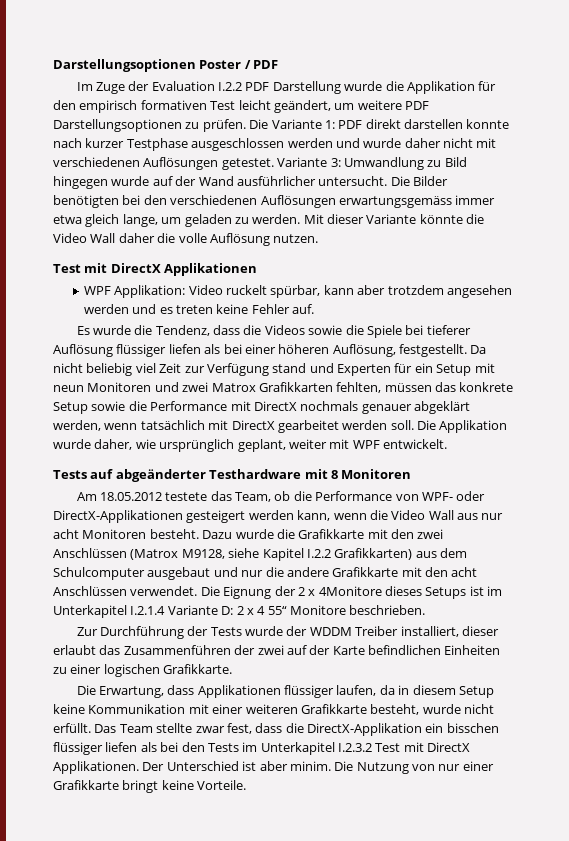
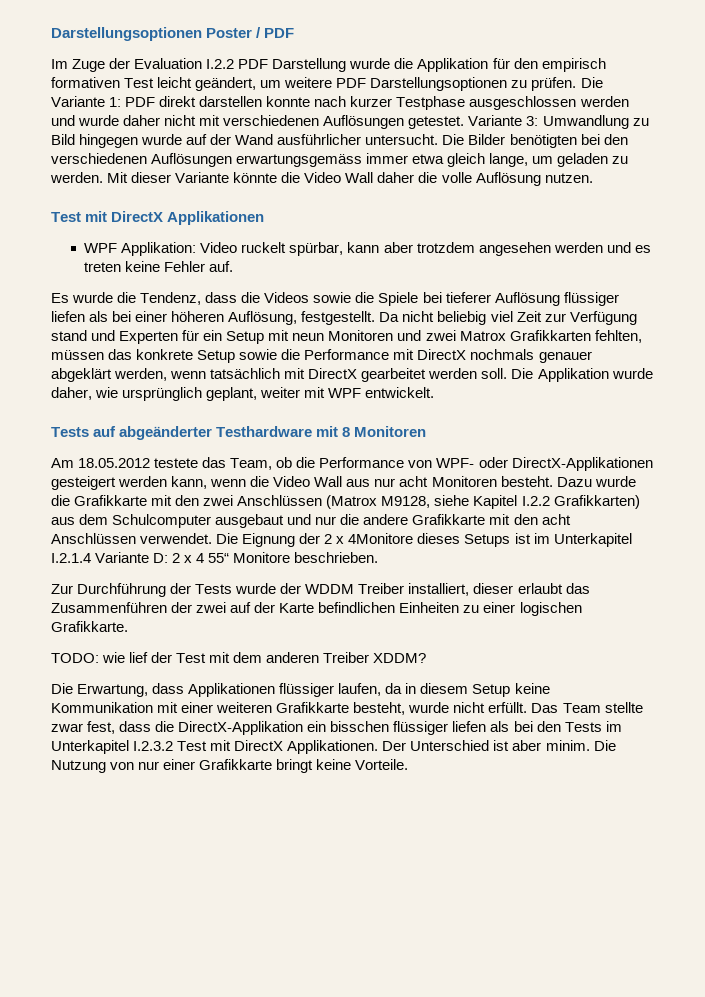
(233, 669) none -> [51,652,427,663] // TODO: wie lief der Test mit dem anderen Treiber XDDM?

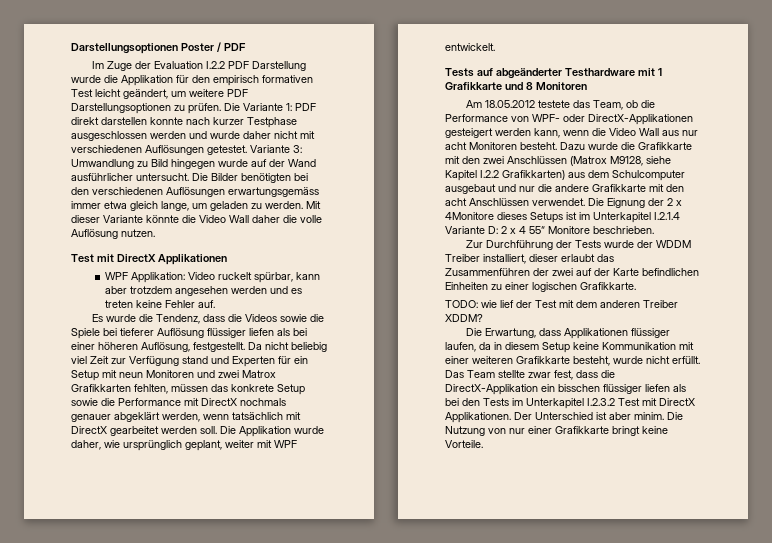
(339, 431) none -> [657,68,662,76] [445,82,523,90] 1 Grafikkarte und

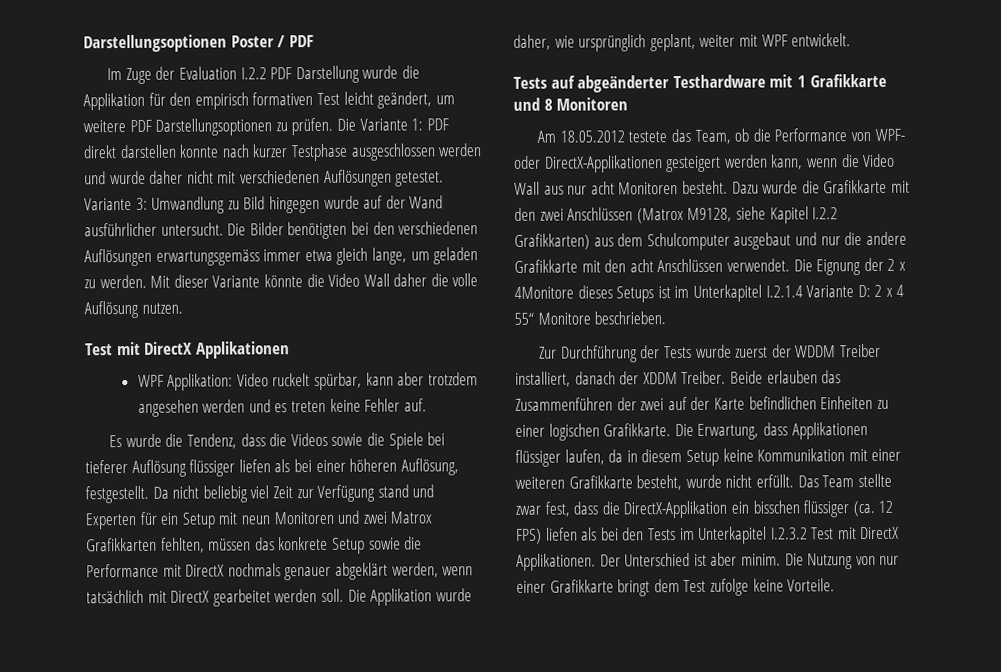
(634, 244) none -> [735,346,769,358] zuerst
[529,254,595,262] dieser erlaubt -> [574,370,818,385] danach der XDDM Treiber. Beide erlauben
[445,300,678,308] [445,314,483,322] // TODO: wie lief der Test mit dem anderen Treiber XDDM? // -> (672, 430) none
(642, 389) none -> [852,500,894,517] [516,528,542,544] (ca. 12 FPS)
(640, 431) none -> [653,578,749,596] dem Test zufolge

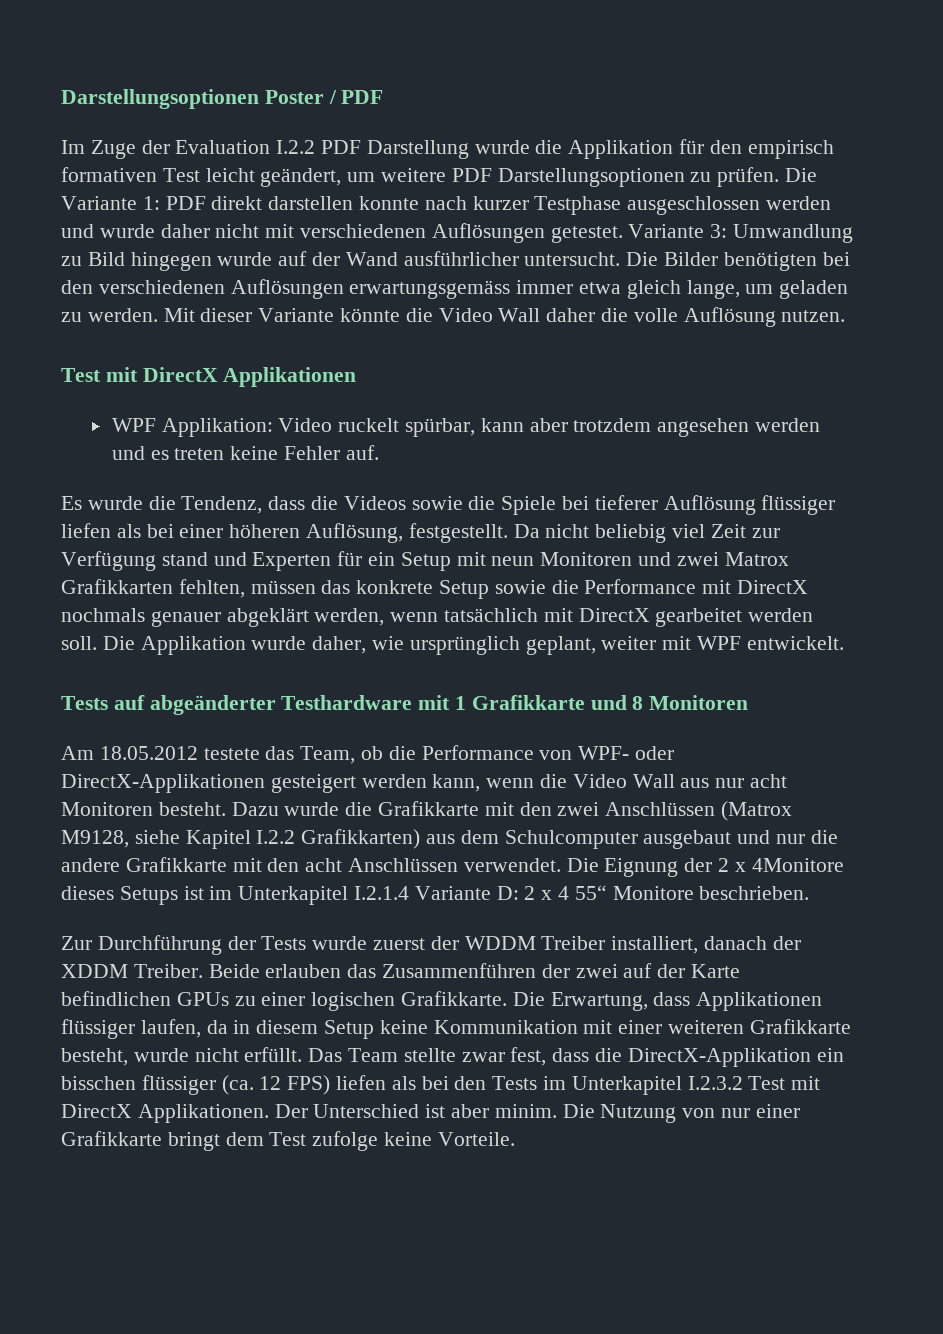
[820,395,874,410] Einheiten -> [176,992,229,1006] GPUs

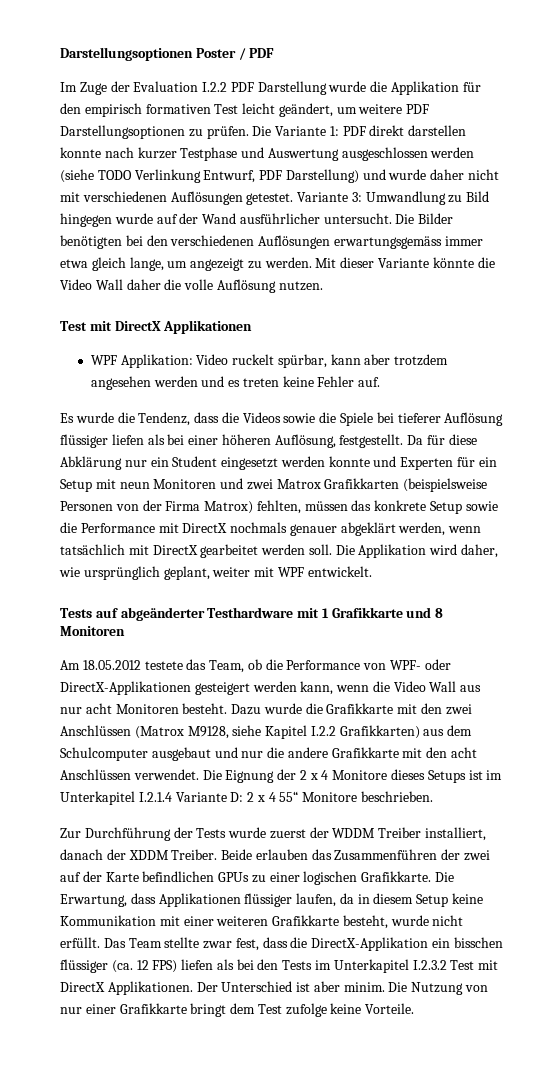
[627,196,832,215] ausgeschlossen werden -> [241,147,475,161] [60,169,359,183] und Auswertung ausgeschlossen werden (siehe TODO Verlinkung Entwurf, PDF Darstellung)
[779,280,849,299] geladen -> [190,258,245,271] angezeigt
[545,524,780,543] [61,551,208,571] nicht beliebig viel Zeit zur Verfügung stand -> [427,434,477,445] [60,456,370,470] für diese Abklärung nur ein Student eingesetzt werden konnte
(173, 586) none -> [403,478,488,492] [60,500,254,514] (beispielsweise Personen von der Firma Matrox)
[251,636,307,650] wurde -> [429,544,458,555] wird
[751,858,844,872] 4Monitore -> [321,770,388,780] 4 Monitore

